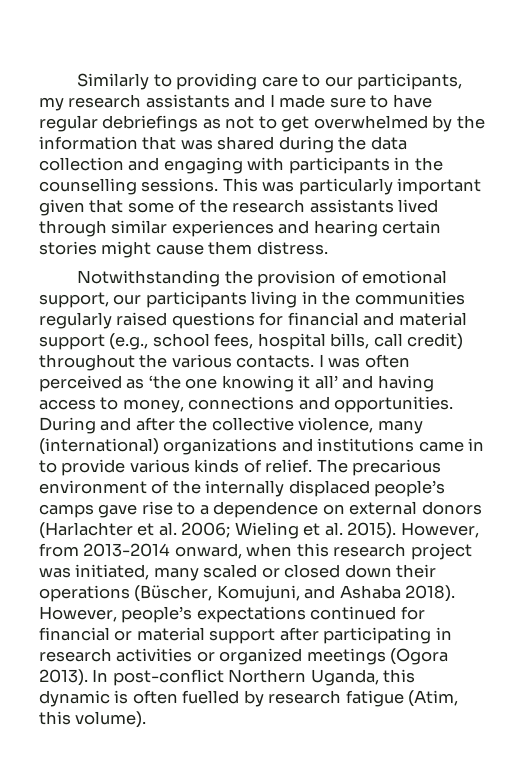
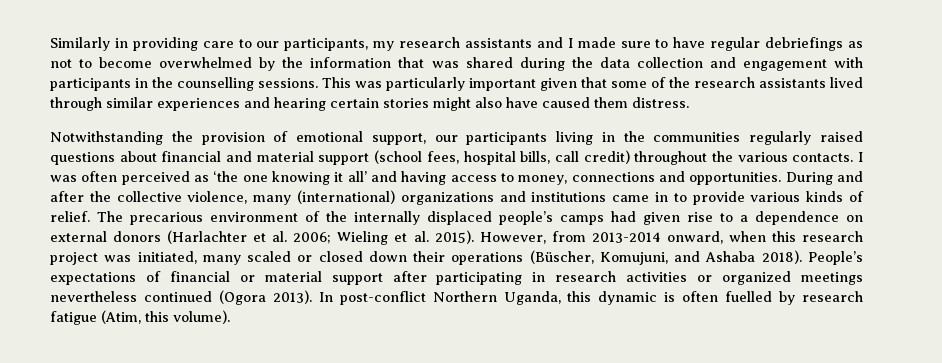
[153,74,172,87] to -> [114,38,128,48] in
[281,116,310,132] get -> [99,57,153,68] become
[163,157,243,174] engaging -> [742,59,827,71] engagement
[155,244,204,255] cause -> [475,97,590,108] also have caused
[259,312,284,326] for -> [119,151,157,162] about
[109,333,210,350] (e.g., school -> [374,150,423,164] (school
[98,504,138,518] gave -> [611,211,680,225] had given
[39,606,425,623] However, people’s expectations continued for -> [807,251,863,265] [50,271,161,285] People’s expectations of
(386, 656) none -> [50,291,212,302] nevertheless continued

